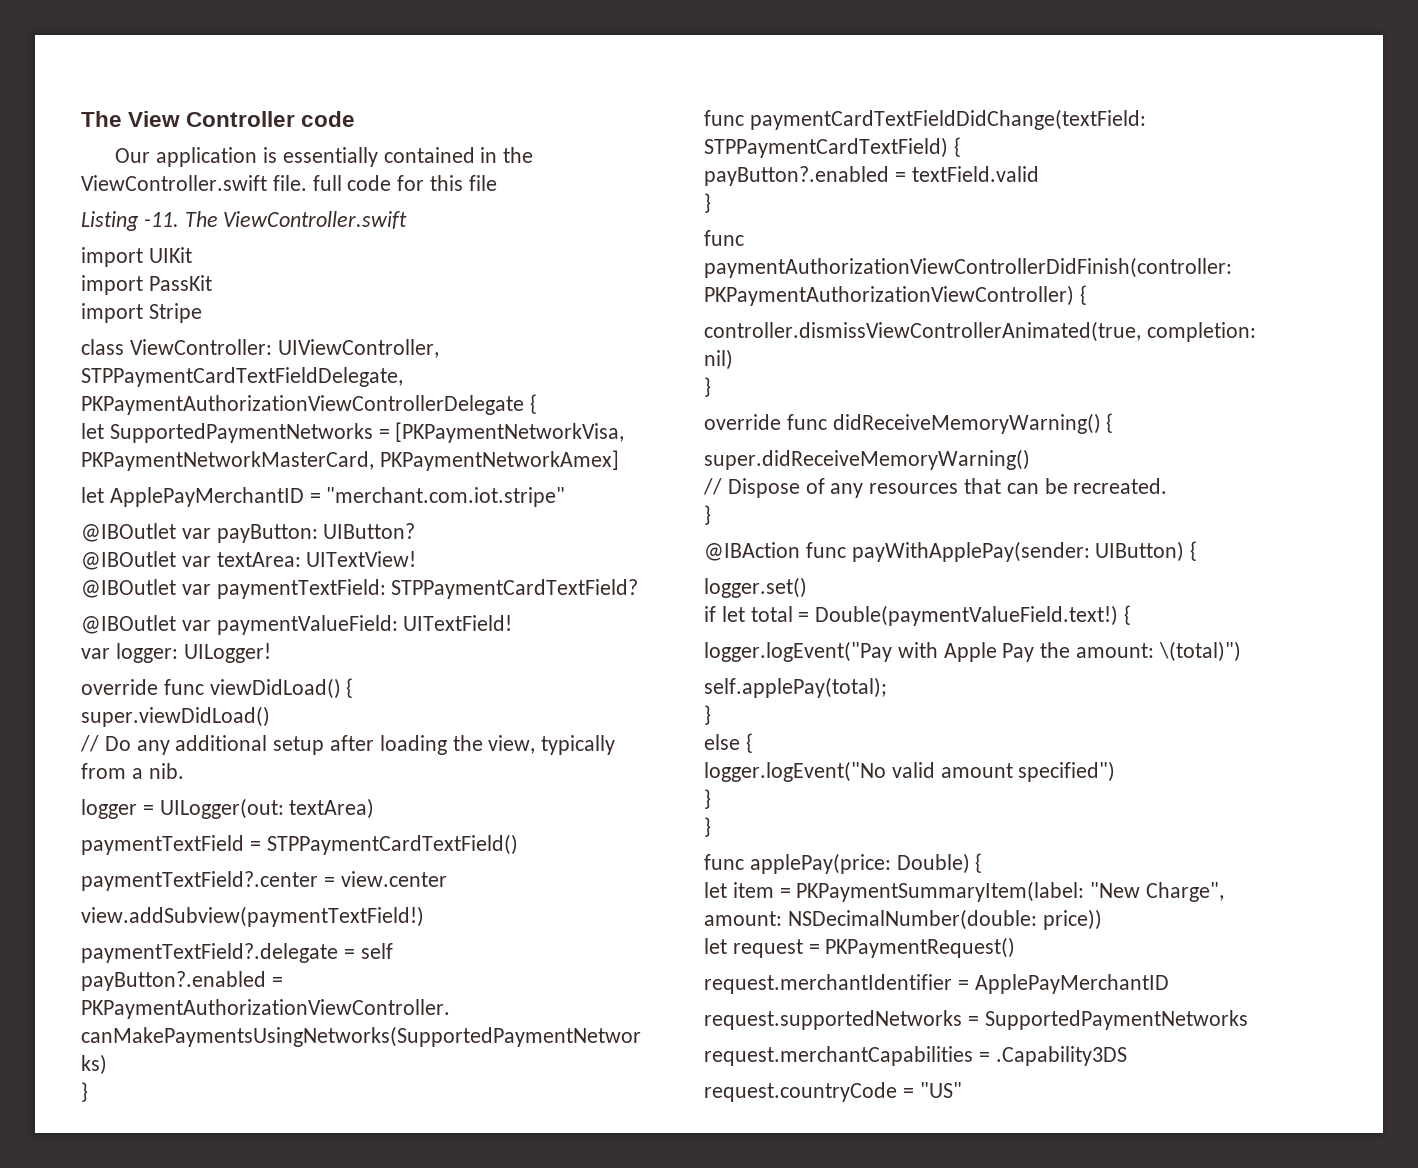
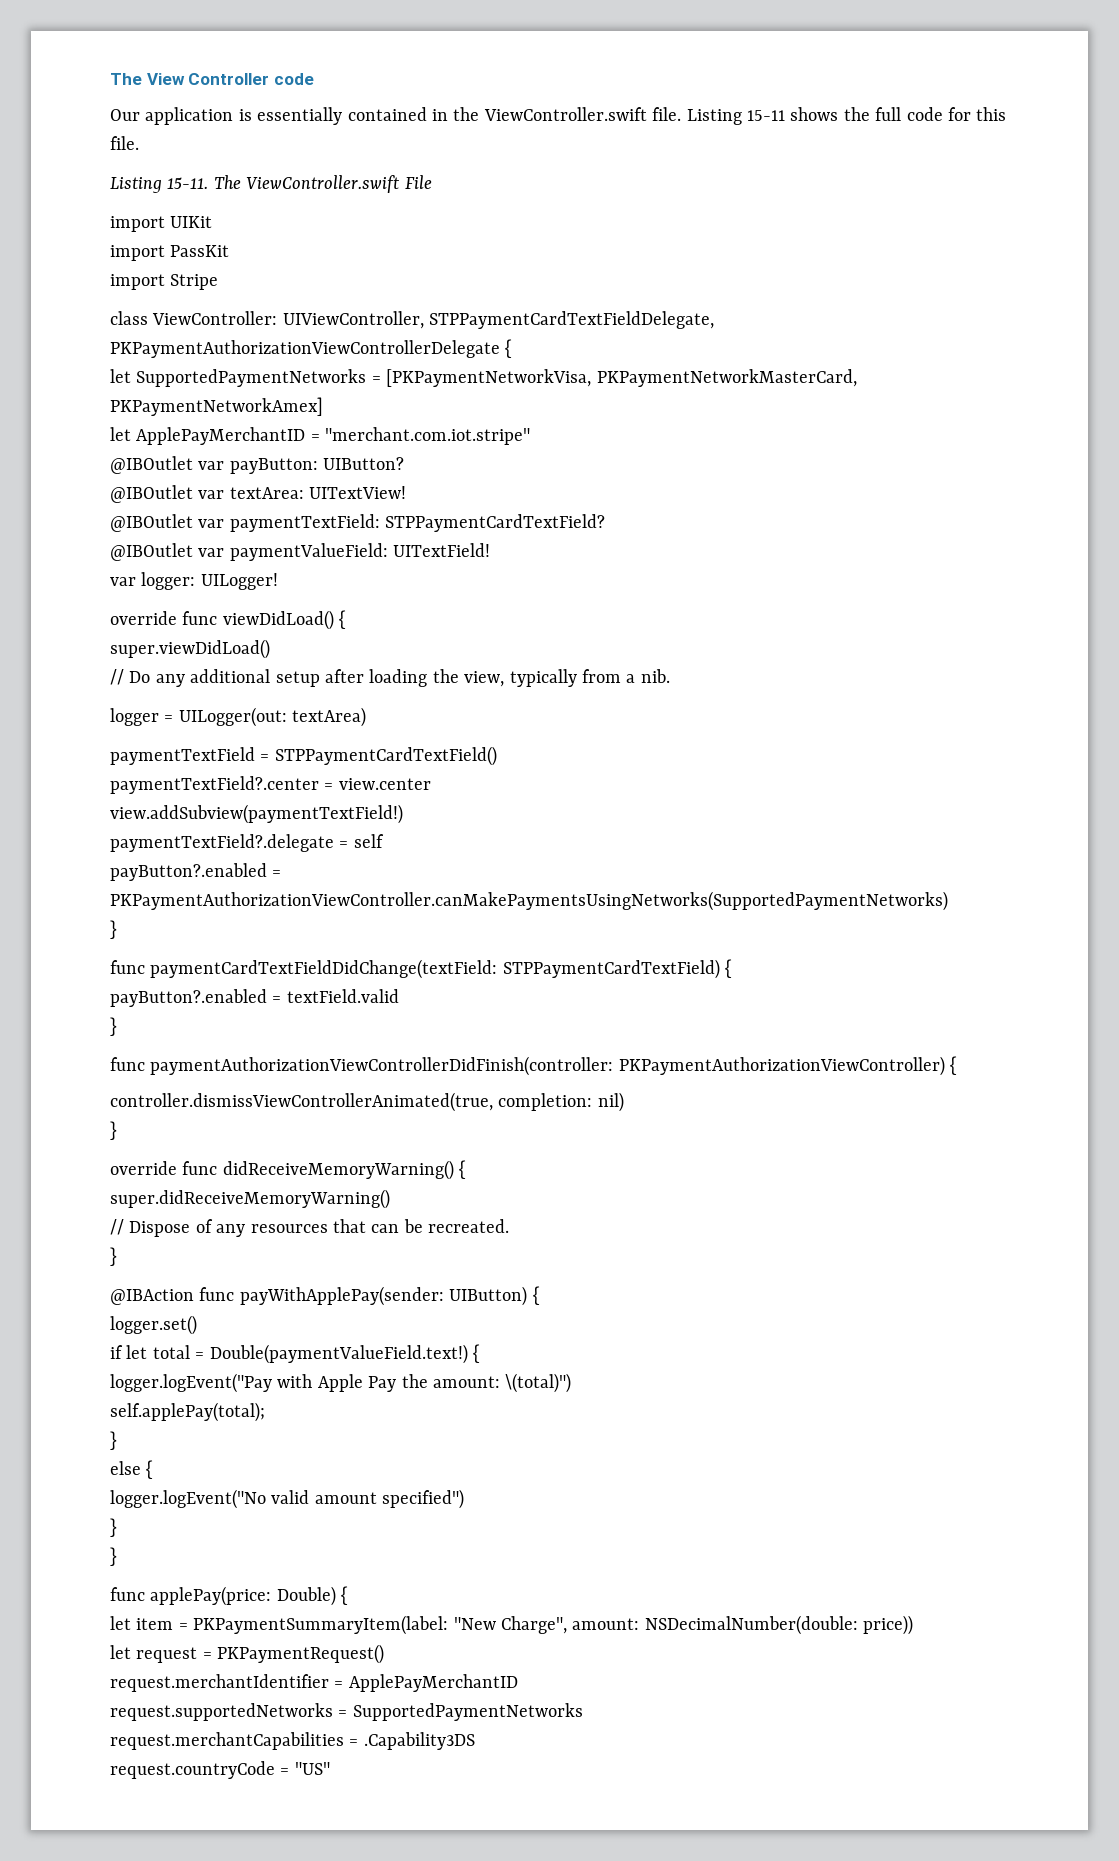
(307, 183) none -> [686,107,870,125] Listing 15-11 shows the
[468,175,497,191] [81,211,179,231] file // Listing -11. -> [110,136,139,150] [110,177,209,193] file. // Listing 15-11.
(408, 220) none -> [404,175,432,189] File

